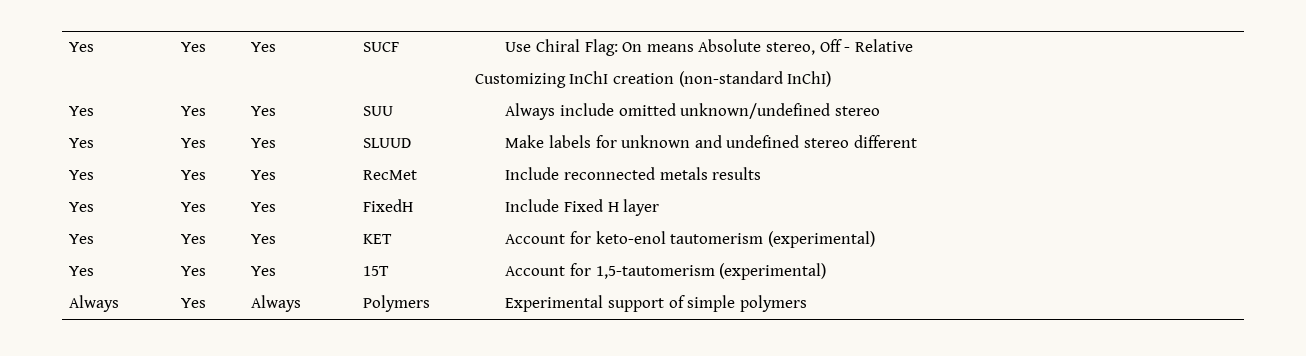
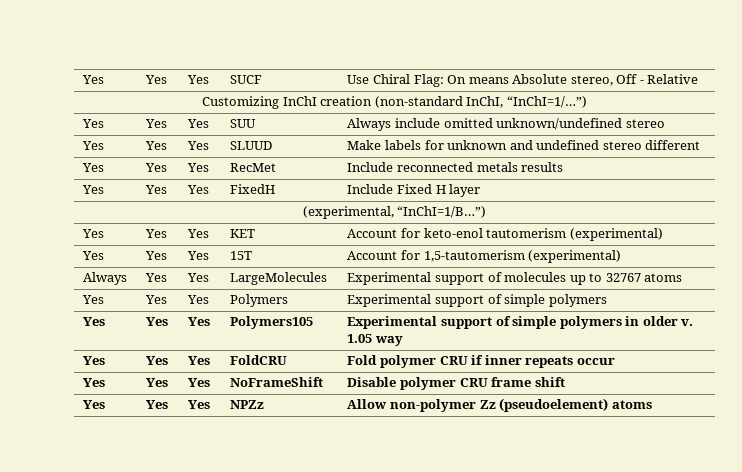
[787,71,832,87] InChI) -> [466,96,587,108] InChI, “InChI=1/…”)
(660, 207) none -> [302,206,487,219] // (experimental, “InChI=1/B…”)
[251,295,302,312] Always -> [187,273,210,282] [230,272,328,285] [347,272,683,285] [82,295,105,304] [145,295,168,304] [187,295,210,304] Yes | LargeMolecules | Experimental support of molecules up to 32767 atoms // Yes | Yes | Yes
(807, 303) none -> [83,317,106,326] [146,317,169,326] [188,317,211,326] [230,316,314,329] [347,316,694,329] [347,334,403,346] [83,356,106,365] [146,356,169,365] [188,356,211,365] [230,355,288,365] [347,355,615,368] [83,378,106,387] [146,378,169,387] [188,378,211,387] [230,377,324,387] [347,377,565,390] [83,400,106,409] [146,400,169,409] [188,400,211,409] [230,400,265,409] [347,398,652,412] // Yes | Yes | Yes | Polymers105 | Experimental support of simple polymers in older v. 1.05 way // Yes | Yes | Yes | FoldCRU | Fold polymer CRU if inner repeats occur // Yes | Yes | Yes | NoFrameShift | Disable polymer CRU frame shift // Yes | Yes | Yes | NPZz | Allow non-polymer Zz (pseudoelement) atoms

